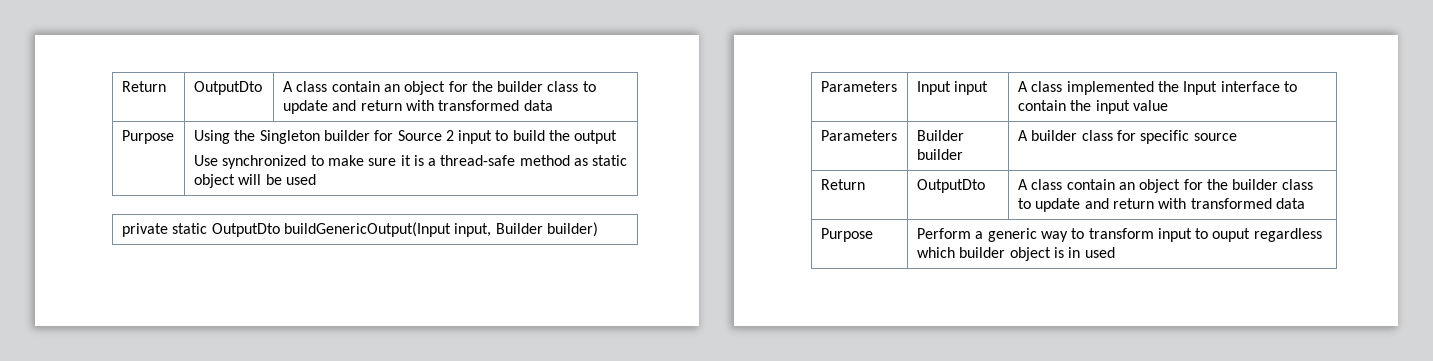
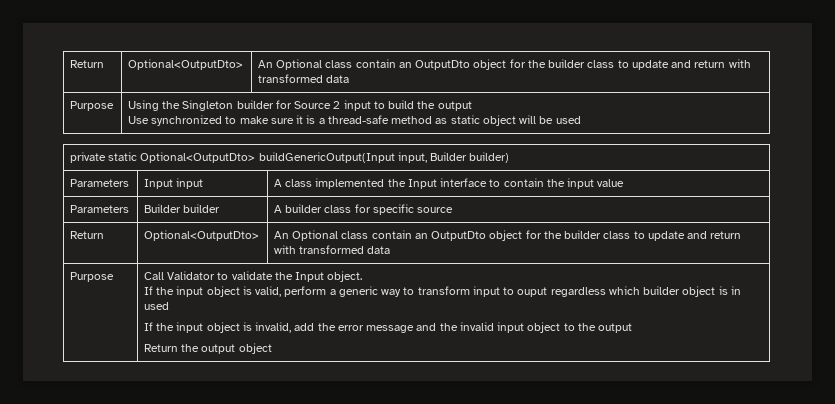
[121,81,166,92] [193,81,262,95] [282,81,400,92] Return | OutputDto | A class contain an -> [70,60,105,68] [128,59,244,70] [258,59,471,70] Return | Optional<OutputDto> | An Optional class contain an OutputDto
[211,223,280,237] OutputDto -> [140,152,256,163] Optional<OutputDto>
[916,179,985,193] [1017,179,1135,190] OutputDto | A class contain an -> [144,230,260,241] [274,230,487,241] Optional<OutputDto> | An Optional class contain an OutputDto
[916,228,971,239] Perform -> [144,271,363,282] [144,286,327,297] Call Validator to validate the Input object. // If the input object is valid, perform
(1115, 252) none -> [144,322,633,333] [144,343,272,354] // If the input object is invalid, add the error message and the invalid input object to the output // Return the output object

